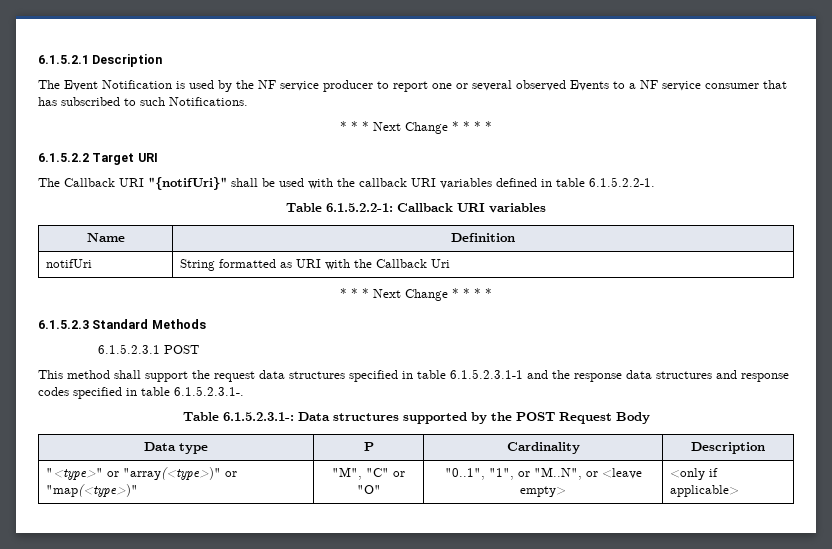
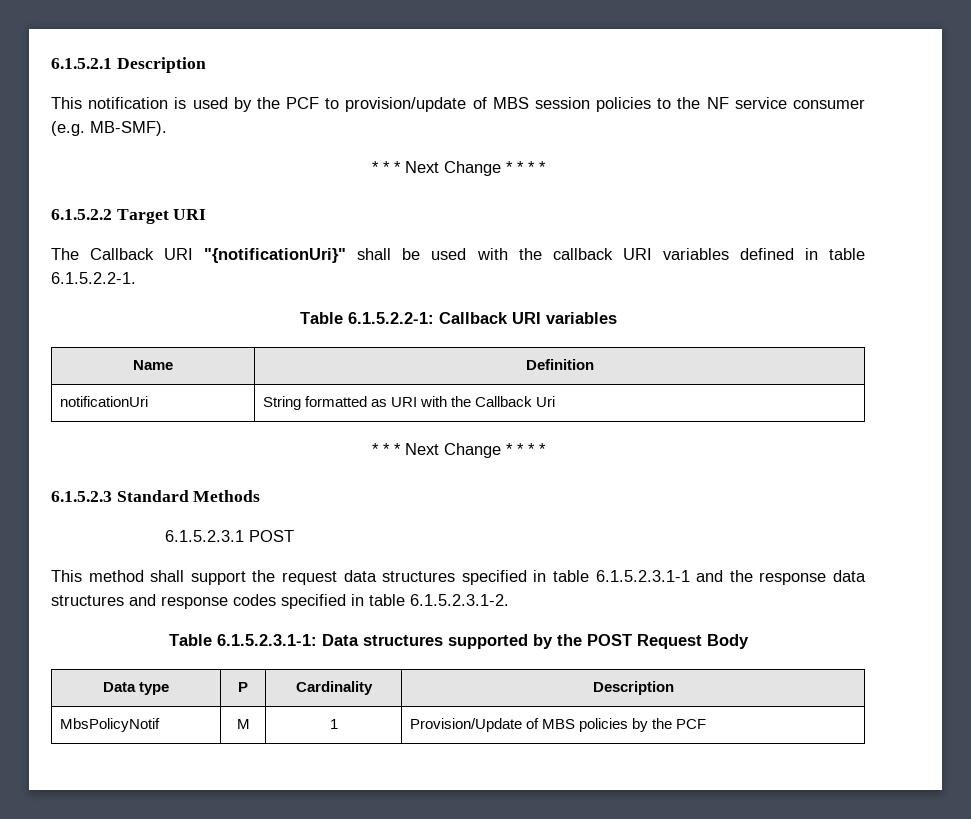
[38,80,172,91] The Event Notification -> [51,97,169,109] This notification
[258,80,787,92] [38,97,248,106] NF service producer to report one or several observed Events to a NF service consumer that has subscribed to such Notifications. -> [286,97,865,112] [51,121,167,136] PCF to provision/update of MBS session policies to the NF service consumer (e.g. MB-SMF).
[148,177,227,190] "{notifUri}" -> [204,248,347,263] "{notificationUri}"
[46,259,93,268] notifUri -> [59,396,148,407] notificationUri
[174,386,244,396] [182,412,294,421] 6.1.5.2.3.1-. // Table 6.1.5.2.3.1-: -> [410,594,509,606] [168,634,317,646] 6.1.5.2.3.1-2. // Table 6.1.5.2.3.1-1:
[46,467,238,480] [46,484,139,497] [332,467,405,480] [356,485,381,494] [444,467,642,480] [520,486,566,497] [670,468,719,480] [670,485,740,497] "<type>" or "array(<type>)" or "map(<type>)" | "M", "C" or "O" | "0..1", "1", or "M..N", or <leave empty> | <only if applicable> -> [59,718,160,732] [236,719,250,729] [329,719,338,729] [409,718,707,732] MbsPolicyNotif | M | 1 | Provision/Update of MBS policies by the PCF

